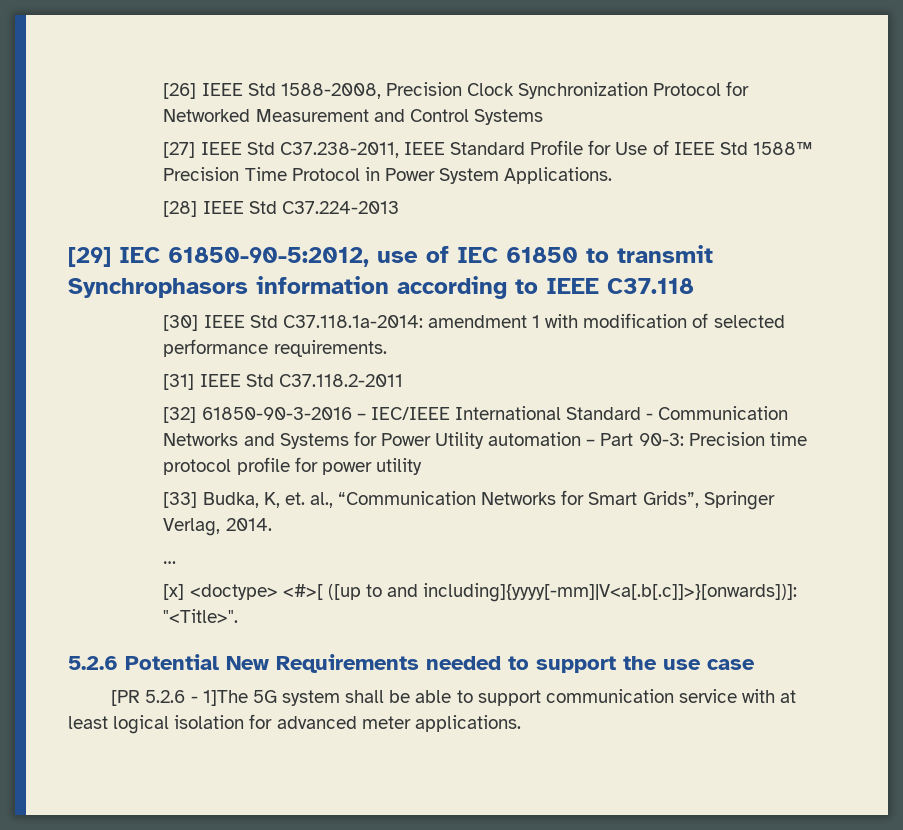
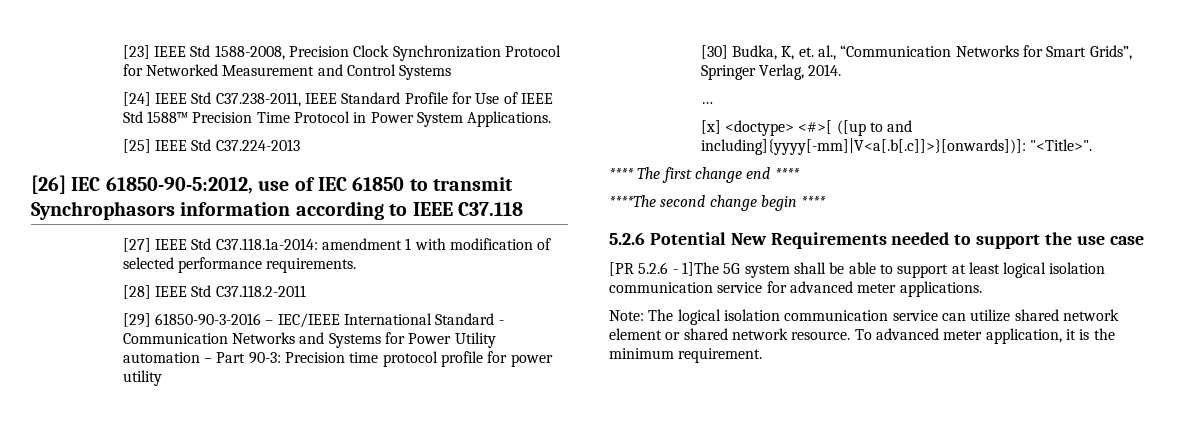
[163,83,197,99] [26] -> [122,45,150,59] [23]
[163,142,196,158] [27] -> [122,92,151,106] [24]
[163,201,198,217] [28] -> [122,139,151,153] [25]
[68,247,111,267] [29] -> [31,175,66,194] [26]
[163,315,199,331] [30] -> [122,238,151,252] [27]
[163,374,195,390] [31] -> [122,285,151,299] [28]
[163,407,197,423] [32] -> [122,313,151,327] [29]
[163,492,198,508] [33] -> [700,45,728,59] [30]
(239, 616) none -> [609,167,800,183] [609,195,827,211] // **** The first change end **** // ****The second change begin ****
[545,689,776,703] communication service with -> (949, 271) none
(245, 722) none -> [609,282,763,293] communication service
(521, 723) none -> [609,309,1119,325] [609,328,1115,344] [609,348,763,363] // Note: The logical isolation communication service can utilize shared network element or shared network resource. To advanced meter application, it is the minimum requirement.

